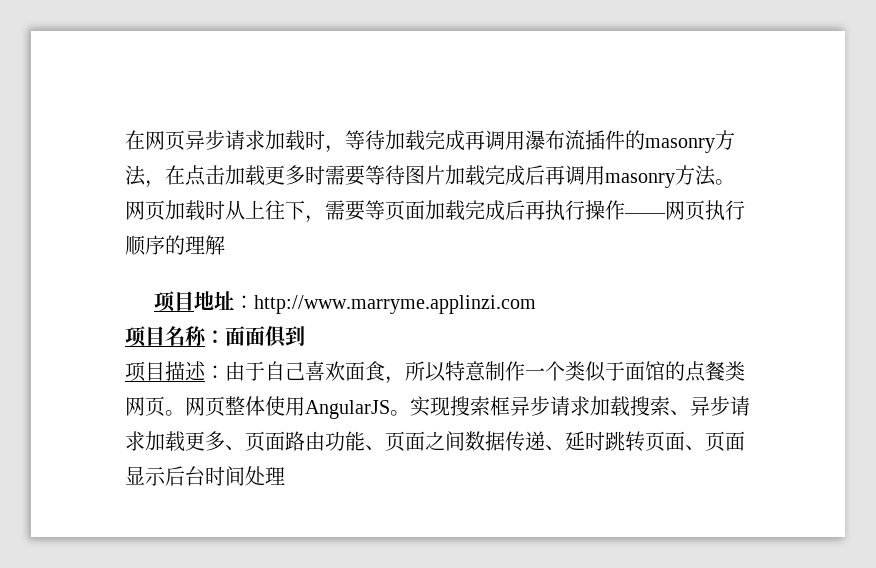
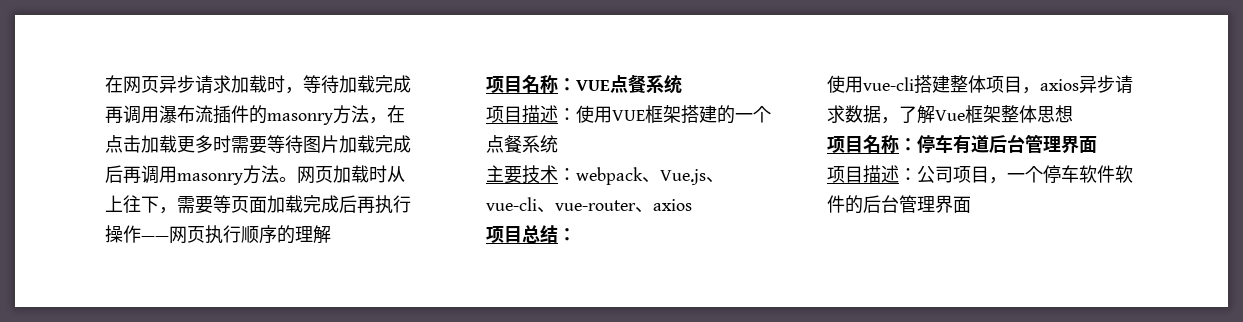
[193,291,536,314] [125,326,305,347] [125,361,745,384] [125,396,750,419] [125,431,745,452] [125,466,285,486] 地址：http://www.marryme.applinzi.com // 项目名称：面面俱到 // 项目描述：由于自己喜欢面食，所以特意制作一个类似于面馆的点餐类网页。网页整体使用AngularJS。实现搜索框异步请求加载搜索、异步请求加载更多、页面路由功能、页面之间数据传递、延时跳转页面、页面显示后台时间处理 -> [521,74,682,94] [485,105,771,124] [485,135,558,153] [485,165,724,185] [485,197,692,213] [485,225,576,243] [827,75,1133,94] [827,105,1073,124] [827,134,1097,154] [827,165,1133,184] [827,195,971,214] 名称：VUE点餐系统 // 项目描述：使用VUE框架搭建的一个点餐系统 // 主要技术：webpack、Vue.js、vue-cli、vue-router、axios // 项目总结： // 使用vue-cli搭建整体项目，axios异步请求数据，了解Vue框架整体思想 // 项目名称：停车有道后台管理界面 // 项目描述：公司项目，一个停车软件软件的后台管理界面

